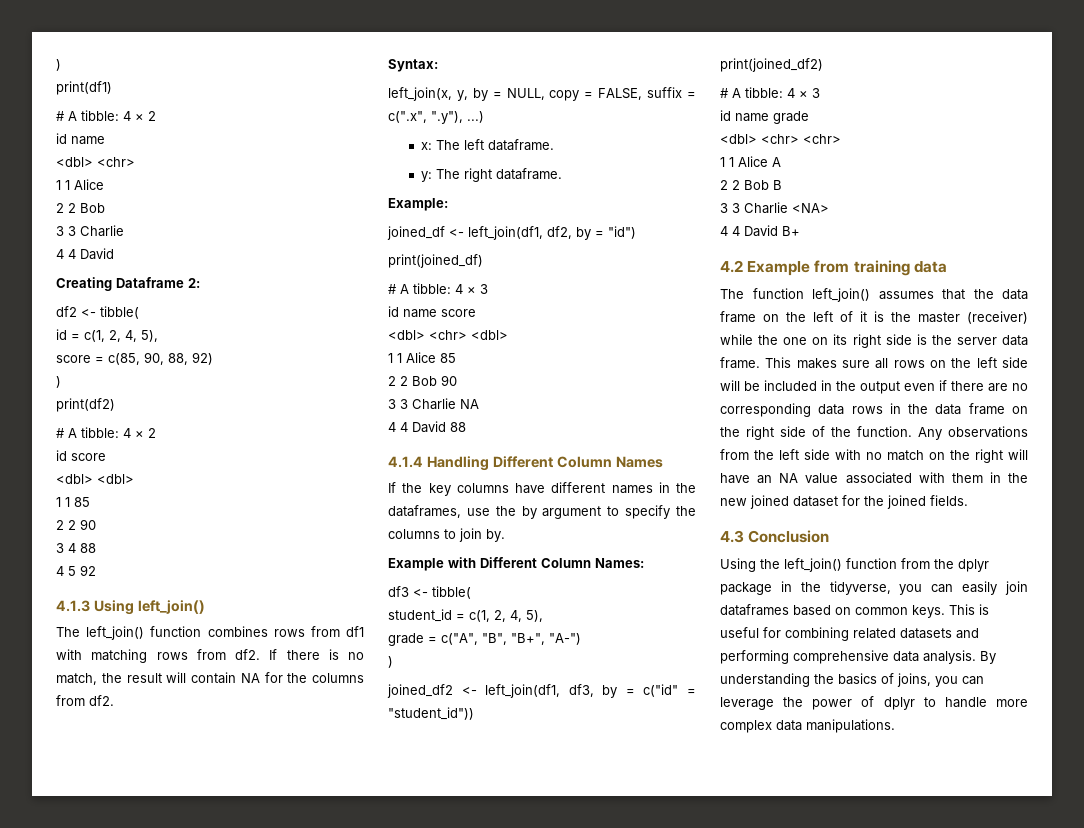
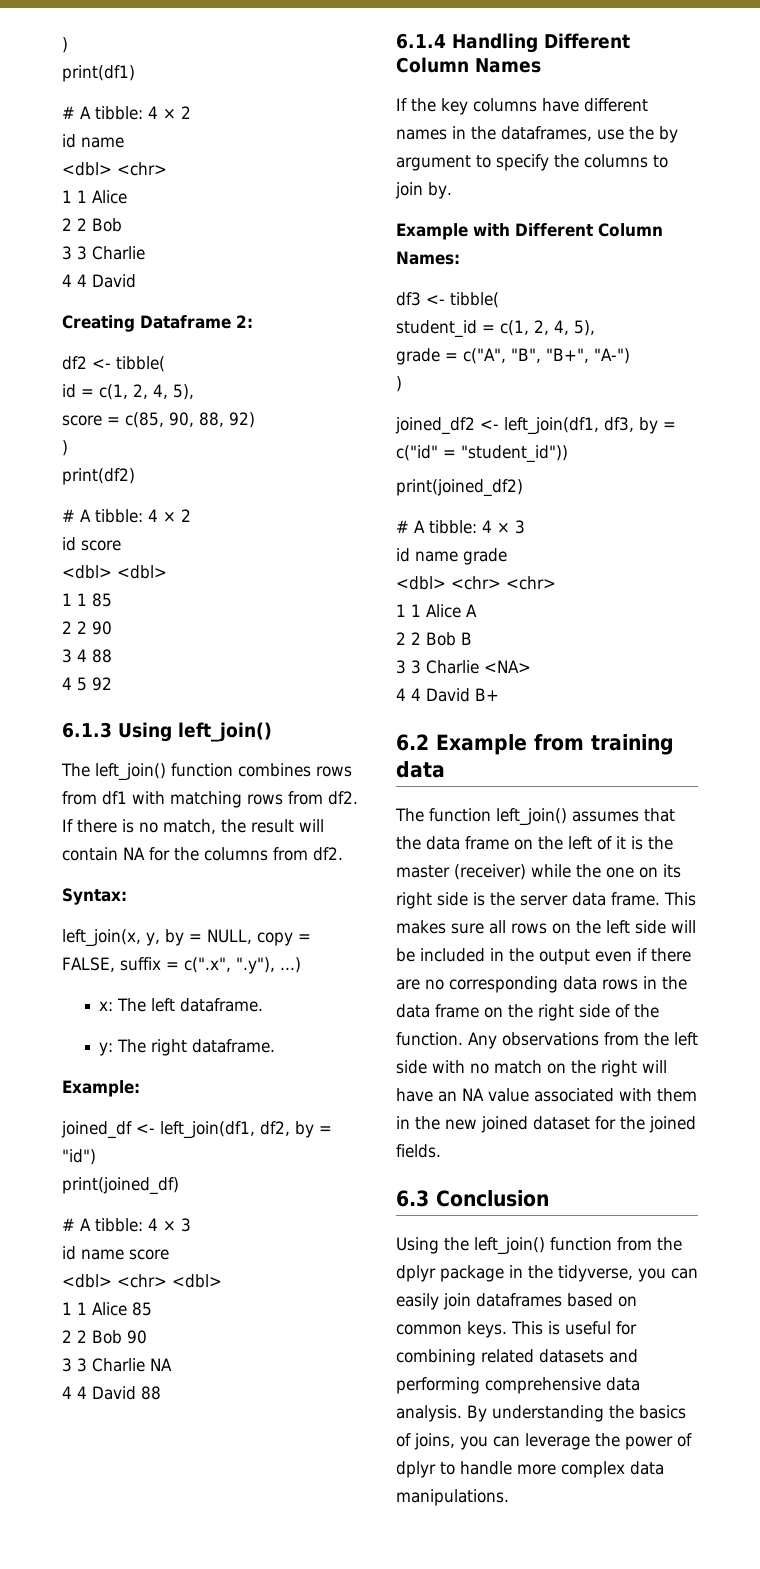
[56,600,90,612] 4.1.3 -> [62,722,112,738] 6.1.3
[388,456,423,468] 4.1.4 -> [396,33,446,49] 6.1.4
[720,260,743,273] 4.2 -> [396,734,429,751] 6.2
[720,530,744,543] 4.3 -> [396,1190,429,1207] 6.3

